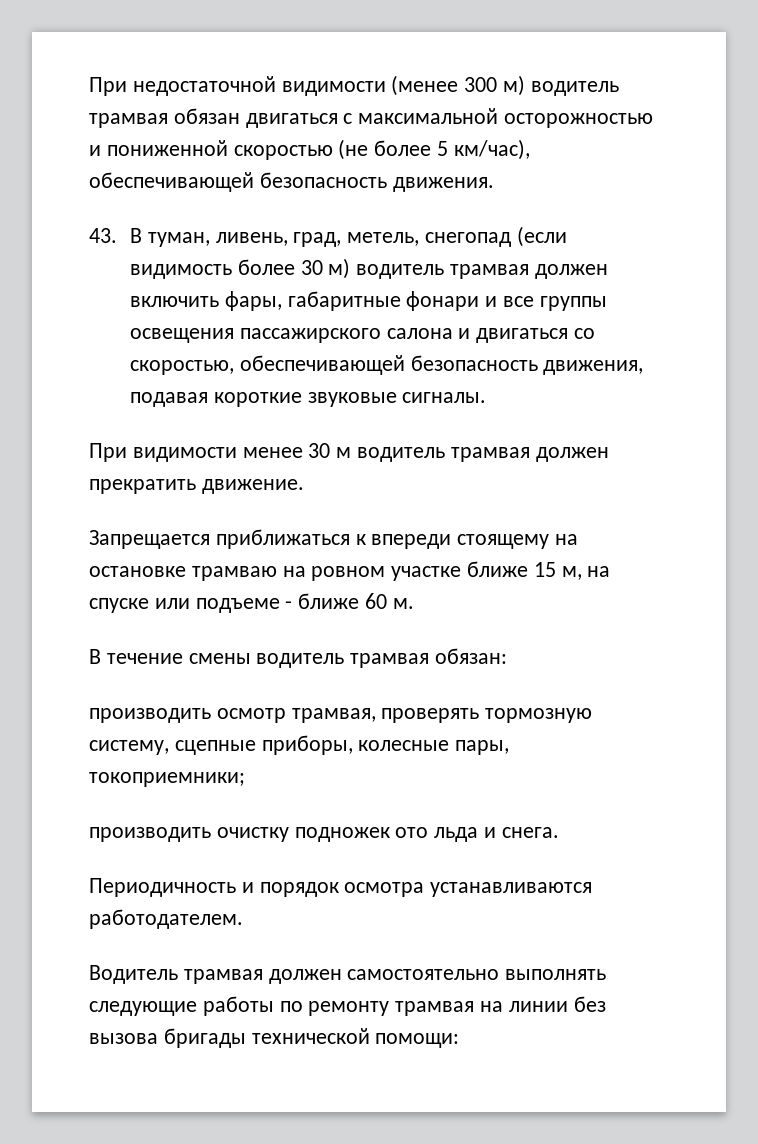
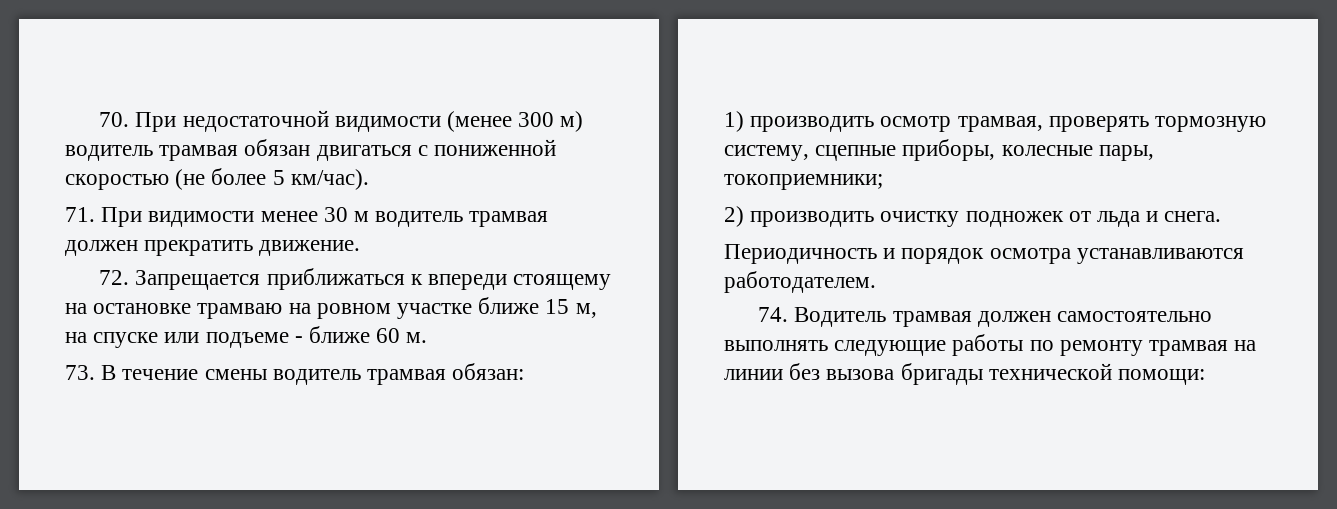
(89, 86) none -> [99,112,130,127] 70.
[358,108,654,128] [89,145,101,156] максимальной осторожностью и -> (428, 150) none
[453,139,530,160] [89,172,494,192] [89,226,567,247] [129,258,608,279] [129,291,607,311] [129,328,595,343] [129,355,644,375] [129,392,487,407] км/час), обеспечивающей безопасность движения. // 43. В туман, ливень, град, метель, снегопад (если видимость более 30 м) водитель трамвая должен включить фары, габаритные фонари и все группы освещения пассажирского салона и двигаться со скоростью, обеспечивающей безопасность движения, подавая короткие звуковые сигналы. // -> [290,169,369,190] [65,207,95,222] км/час). // 71.
(304, 486) none -> [99,270,130,285] 72.
(414, 603) none -> [65,365,95,380] 73.
(508, 656) none -> [724,111,744,132] 1)
(245, 779) none -> [724,206,744,227] 2)
[395,827,429,838] ото -> [1068,211,1091,222] от
(243, 919) none -> [758,307,789,322] 74.

